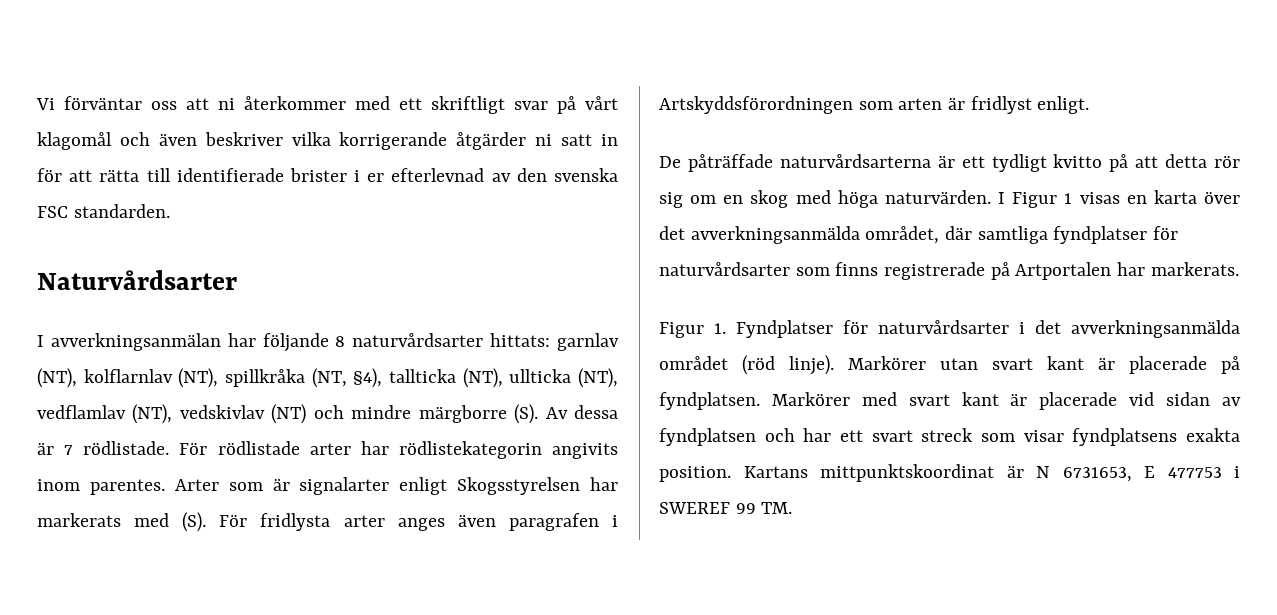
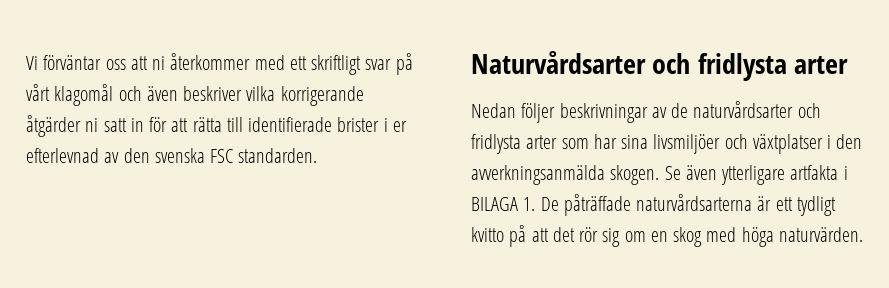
[37,333,620,352] [37,368,619,388] [37,404,619,424] [37,441,618,459] [37,477,618,495] [37,512,618,532] [659,96,1090,114] // I avverkningsanmälan har följande 8 naturvårdsarter hittats: garnlav (NT), kolflarnlav (NT), spillkråka (NT, §4), tallticka (NT), ullticka (NT), vedflamlav (NT), vedskivlav (NT) och mindre märgborre (S). Av dessa är 7 rödlistade. För rödlistade arter har rödlistekategorin angivits inom parentes. Arter som är signalarter enligt Skogsstyrelsen har markerats med (S). För fridlysta arter anges även paragrafen i Artskyddsförordningen som arten är fridlyst enligt. // -> [652,53,849,81] [471,101,821,123] [471,134,863,154] [471,165,848,185] [471,197,536,211] och fridlysta arter // Nedan följer beskrivningar av de naturvårdsarter och fridlysta arter som har sina livsmiljöer och växtplatser i den avverkningsanmälda skogen. Se även ytterligare artfakta i BILAGA 1.
[1165,154,1208,168] detta -> [552,227,575,242] det
[998,190,1240,208] [659,226,1179,244] [659,262,1239,280] [659,320,1240,338] [659,355,1240,375] [659,392,1241,410] [659,428,1240,446] [659,464,1240,482] [659,502,793,514] I Figur 1 visas en karta över det avverkningsanmälda området, där samtliga fyndplatser för naturvårdsarter som finns registrerade på Artportalen har markerats. // Figur 1. Fyndplatser för naturvårdsarter i det avverkningsanmälda området (röd linje). Markörer utan svart kant är placerade på fyndplatsen. Markörer med svart kant är placerade vid sidan av fyndplatsen och har ett svart streck som visar fyndplatsens exakta position. Kartans mittpunktskoordinat är N 6731653, E 477753 i SWEREF 99 TM. -> (863, 234) none

